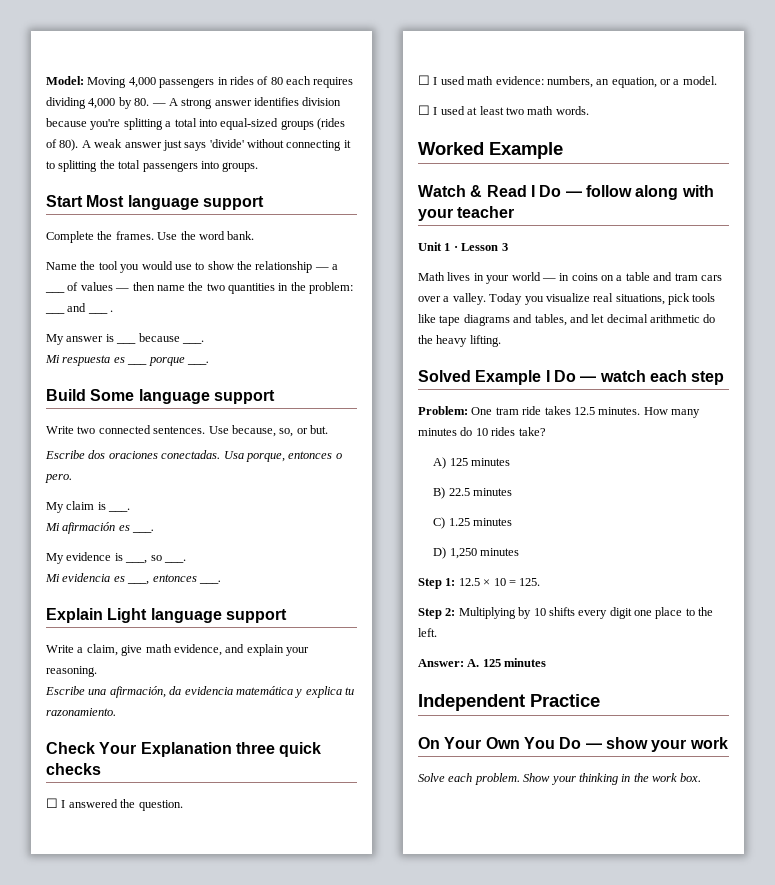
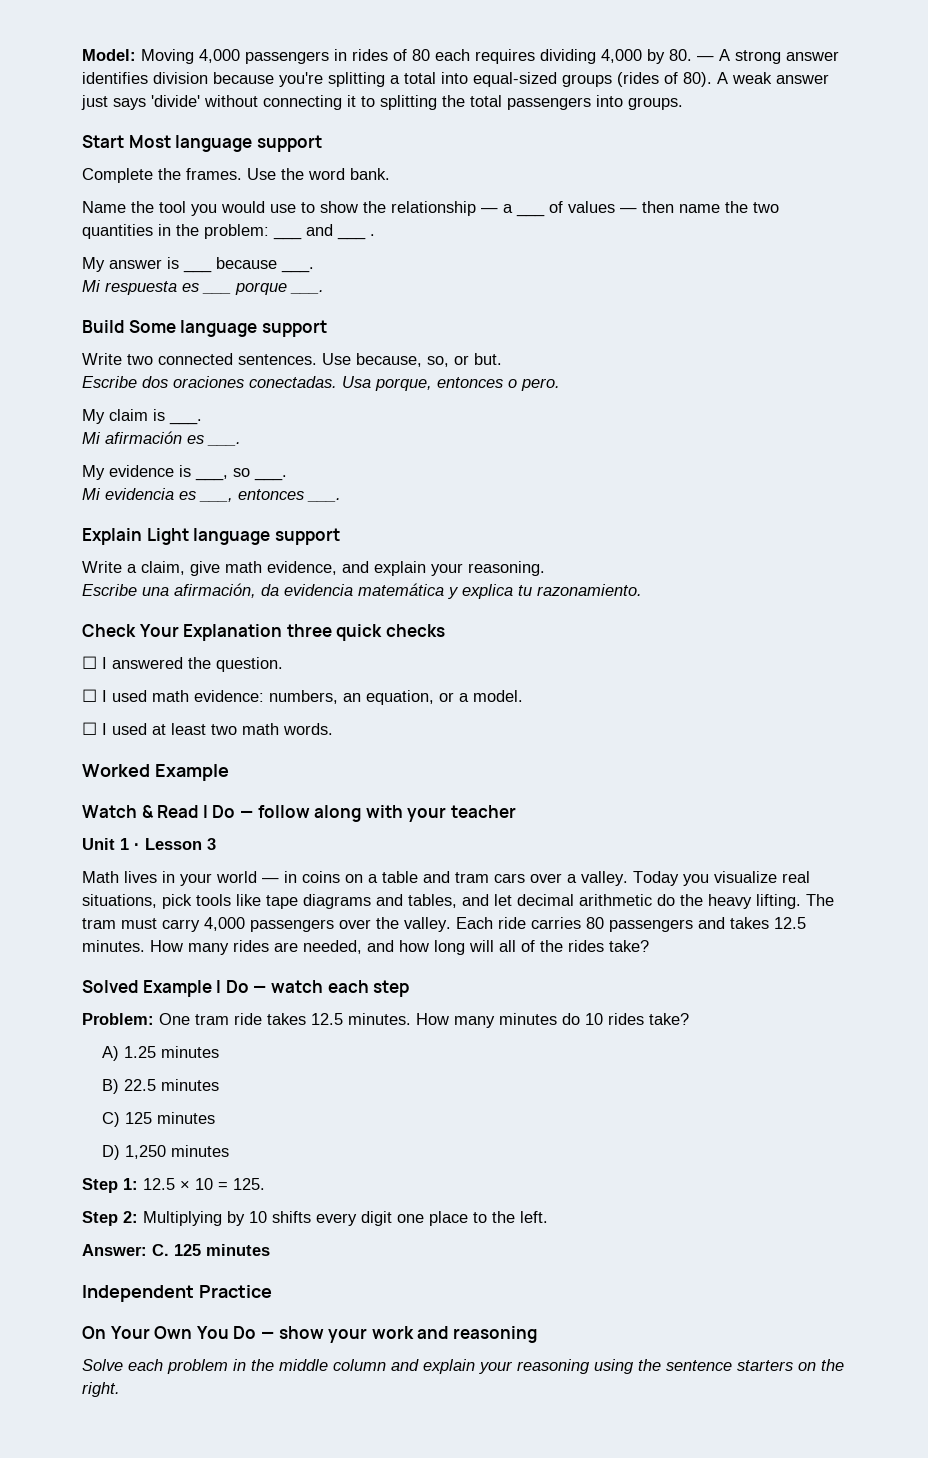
(501, 341) none -> [806,894,834,906] [82,917,806,932] [82,940,649,955] The tram must carry 4,000 passengers over the valley. Each ride carries 80 passengers and takes 12.5 minutes. How many rides are needed, and how long will all of the rides take?
[449,458,468,466] 125 -> [124,1046,157,1058] 1.25
[448,518,470,526] 1.25 -> [125,1112,153,1124] 125
[467,659,480,667] A. -> [152,1244,169,1256] C.
(728, 743) none -> [417,1326,537,1343] and reasoning
[474,773,702,785] problem. Show your thinking in the work box. -> [167,1359,844,1374] [82,1382,120,1397] problem in the middle column and explain your reasoning using the sentence starters on the right.

